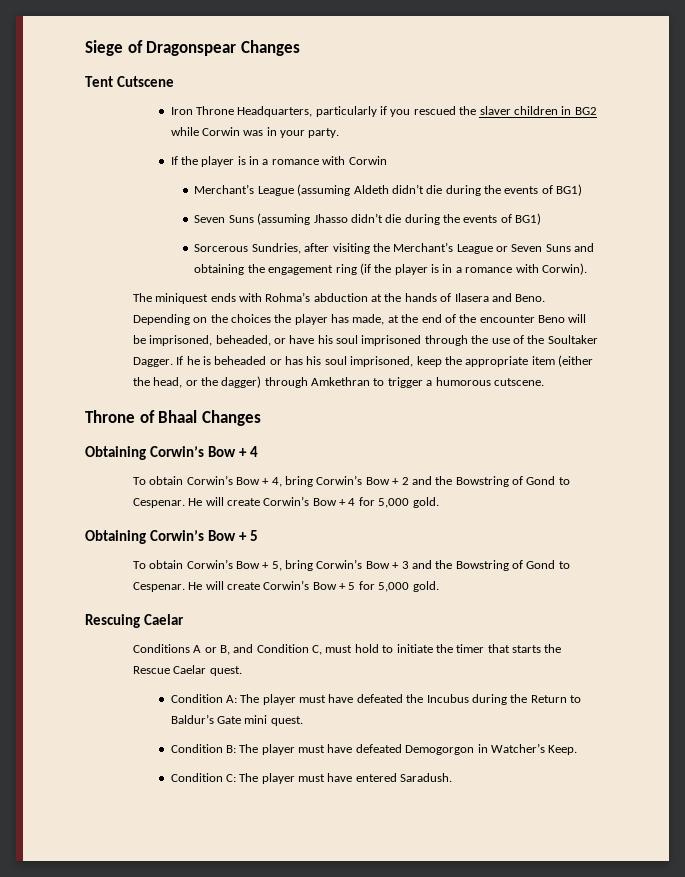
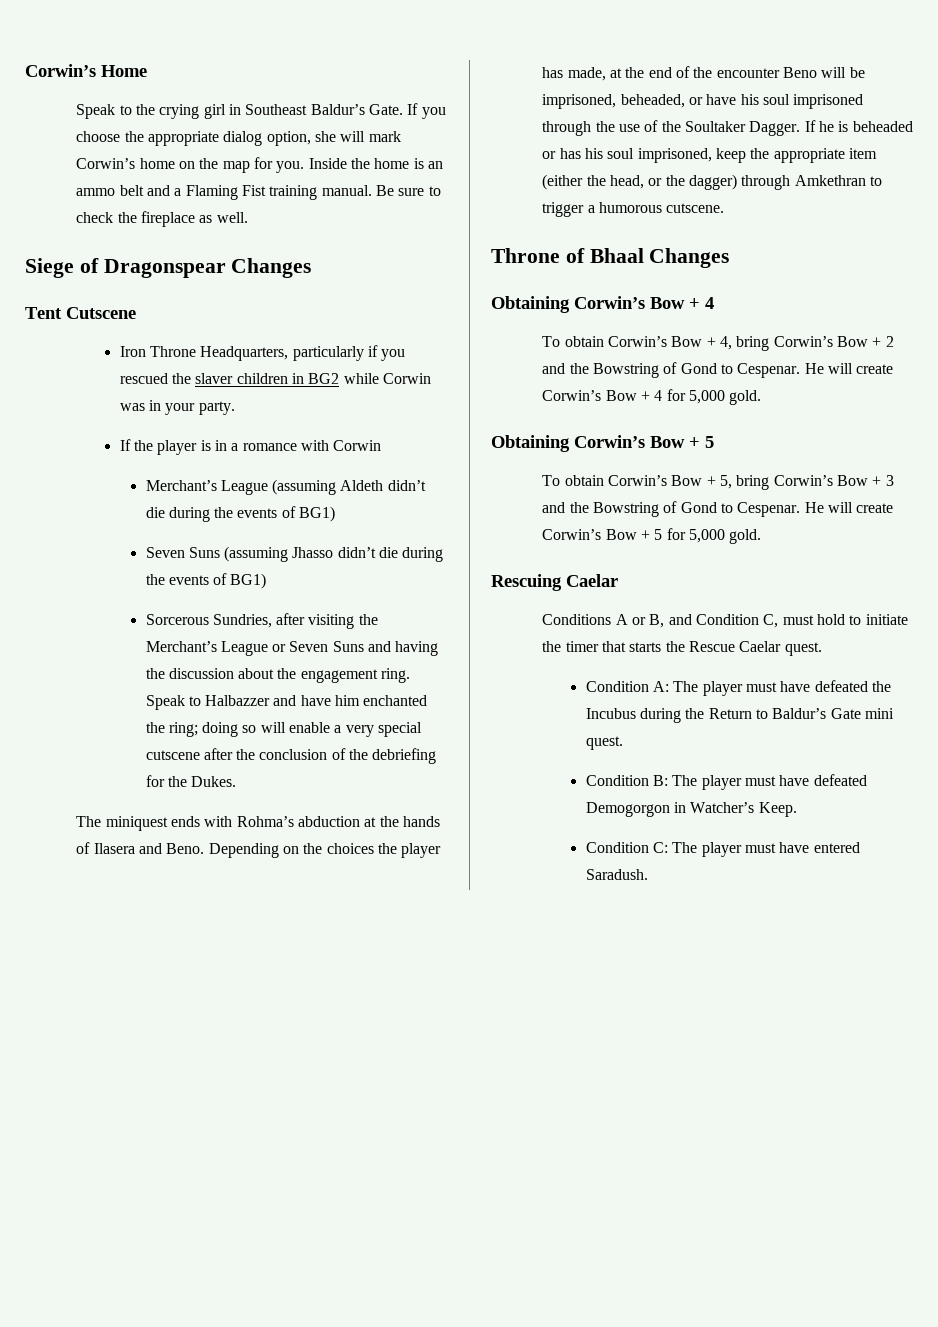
(85, 48) none -> [25,64,147,77] [76,103,446,119] [76,131,401,146] [76,157,443,173] [76,185,441,200] [76,211,248,227] Corwin’s Home // Speak to the crying girl in Southeast Baldur’s Gate. If you choose the appropriate dialog option, she will mark Corwin’s home on the map for you. Inside the home is an ammo belt and a Flaming Fist training manual. Be sure to check the fireplace as well. //
[194,263,587,275] obtaining the engagement ring (if the player is in a romance with Corwin). -> [395,641,439,656] [145,668,411,683] [145,695,428,710] [145,722,423,737] [145,748,437,764] [145,775,237,787] having the discussion about the engagement ring. Speak to Halbazzer and have him enchanted the ring; doing so will enable a very special cutscene after the conclusion of the debriefing for the Dukes.

